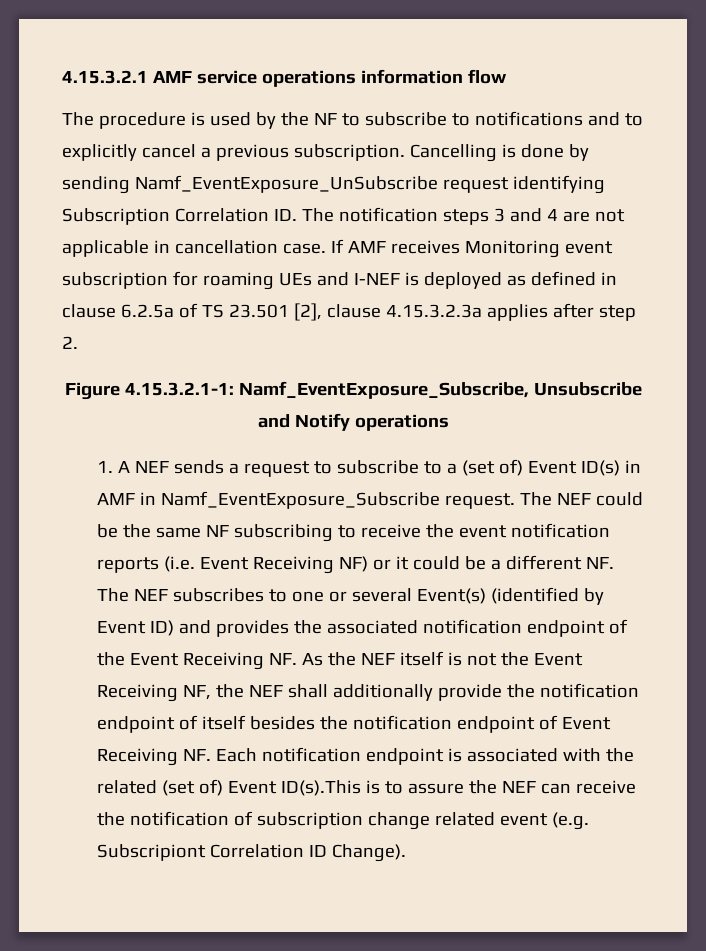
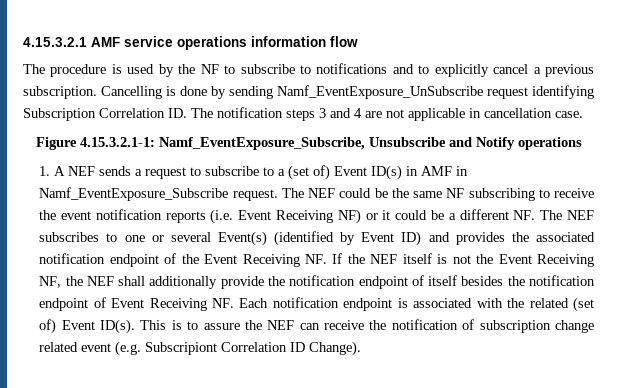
[330,239,613,258] [62,271,617,290] [62,303,636,321] [62,336,78,349] If AMF receives Monitoring event subscription for roaming UEs and I-NEF is deployed as defined in clause 6.2.5a of TS 23.501 [2], clause 4.15.3.2.3a applies after step 2. -> (583, 114) none
[301,653,323,666] As -> [332,253,343,264] If
[280,780,361,796] ID(s).This -> [100,319,167,334] ID(s). This

